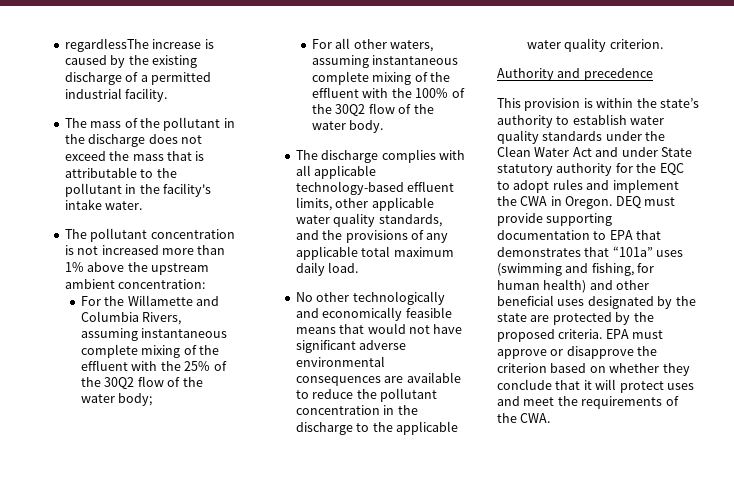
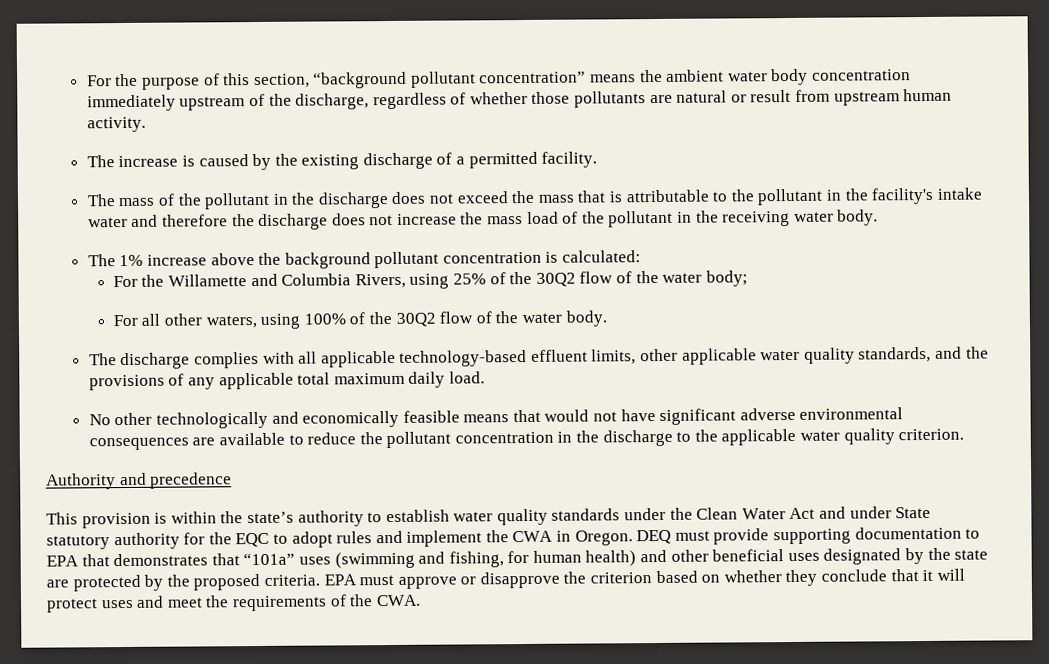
[64,38,149,52] regardlessThe -> [86,68,912,90] [86,88,953,112] [86,116,146,133] [86,155,115,168] For the purpose of this section, “background pollutant concentration” means the ambient water body concentration immediately upstream of the discharge, regardless of whether those pollutants are natural or result from upstream human activity. // The
[64,88,122,99] industrial -> (538, 160) none
[105,201,143,210] [64,228,235,242] [64,245,226,255] [64,262,210,275] [64,279,206,289] water. // The pollutant concentration is not increased more than 1% above the upstream ambient concentration: -> [87,209,879,230] [87,250,642,269] water and therefore the discharge does not increase the mass load of the pollutant in the receiving water body. // The 1% increase above the background pollutant concentration is calculated:
[81,328,228,341] [81,344,220,358] [81,360,181,371] assuming instantaneous complete mixing of the effluent with the -> [409,273,450,289] using
[312,55,459,68] [312,71,451,85] [312,87,412,98] assuming instantaneous complete mixing of the effluent with the -> [260,313,301,329] using

